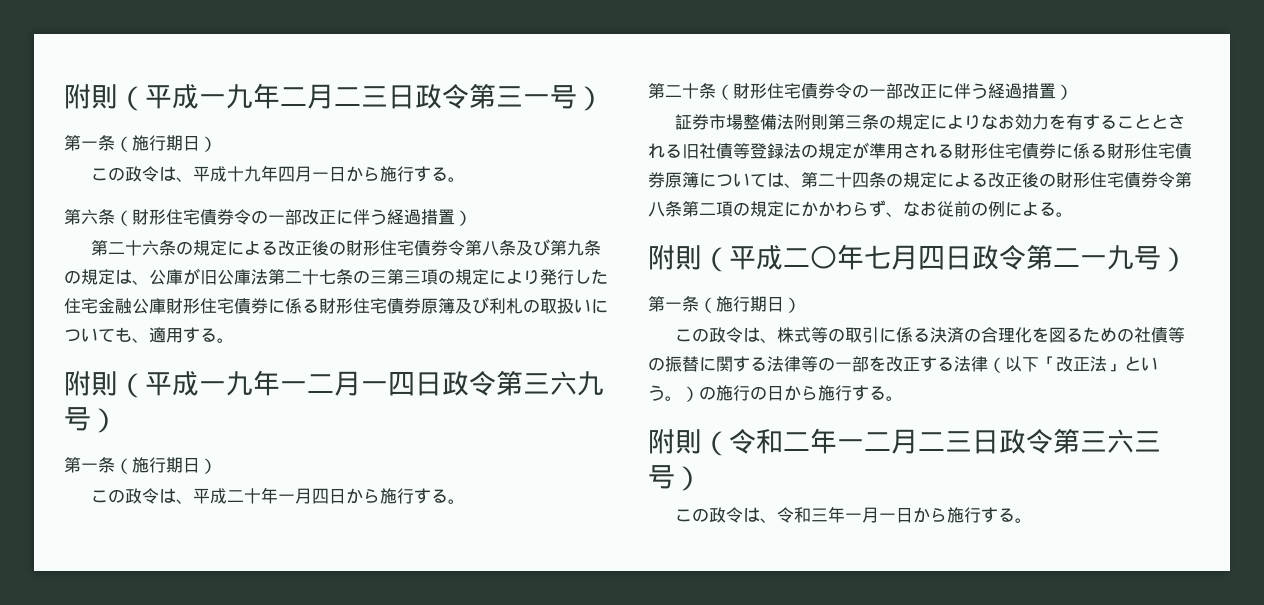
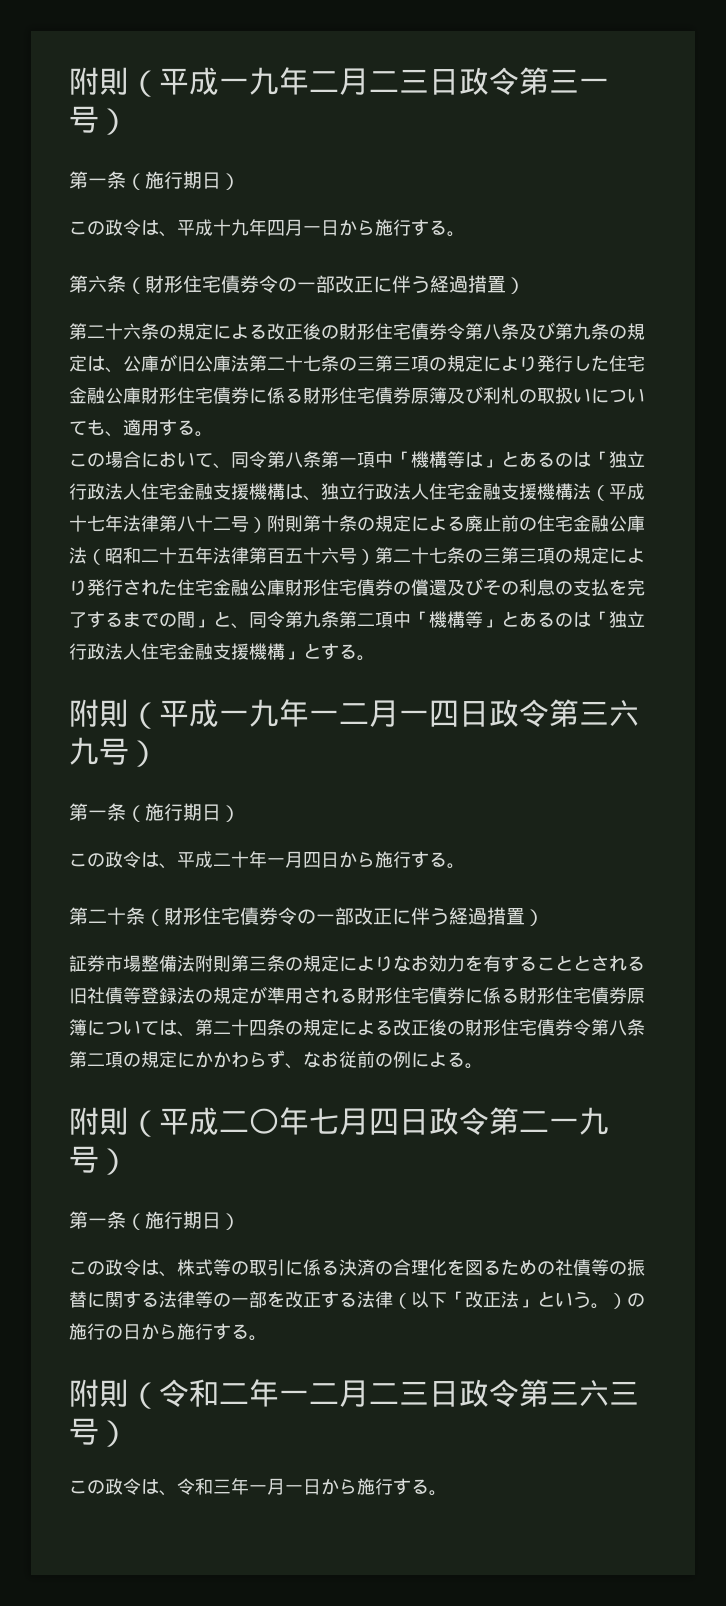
(234, 340) none -> [69,451,645,469] [69,483,645,501] [69,515,645,533] [69,547,645,565] [69,578,645,596] [69,611,645,629] [69,643,375,661] // この場合において、同令第八条第一項中「機構等は」とあるのは「独立行政法人住宅金融支援機構は、独立行政法人住宅金融支援機構法（平成十七年法律第八十二号）附則第十条の規定による廃止前の住宅金融公庫法（昭和二十五年法律第百五十六号）第二十七条の三第三項の規定により発行された住宅金融公庫財形住宅債券の償還及びその利息の支払を完了するまでの間」と、同令第九条第二項中「機構等」とあるのは「独立行政法人住宅金融支援機構」とする。

